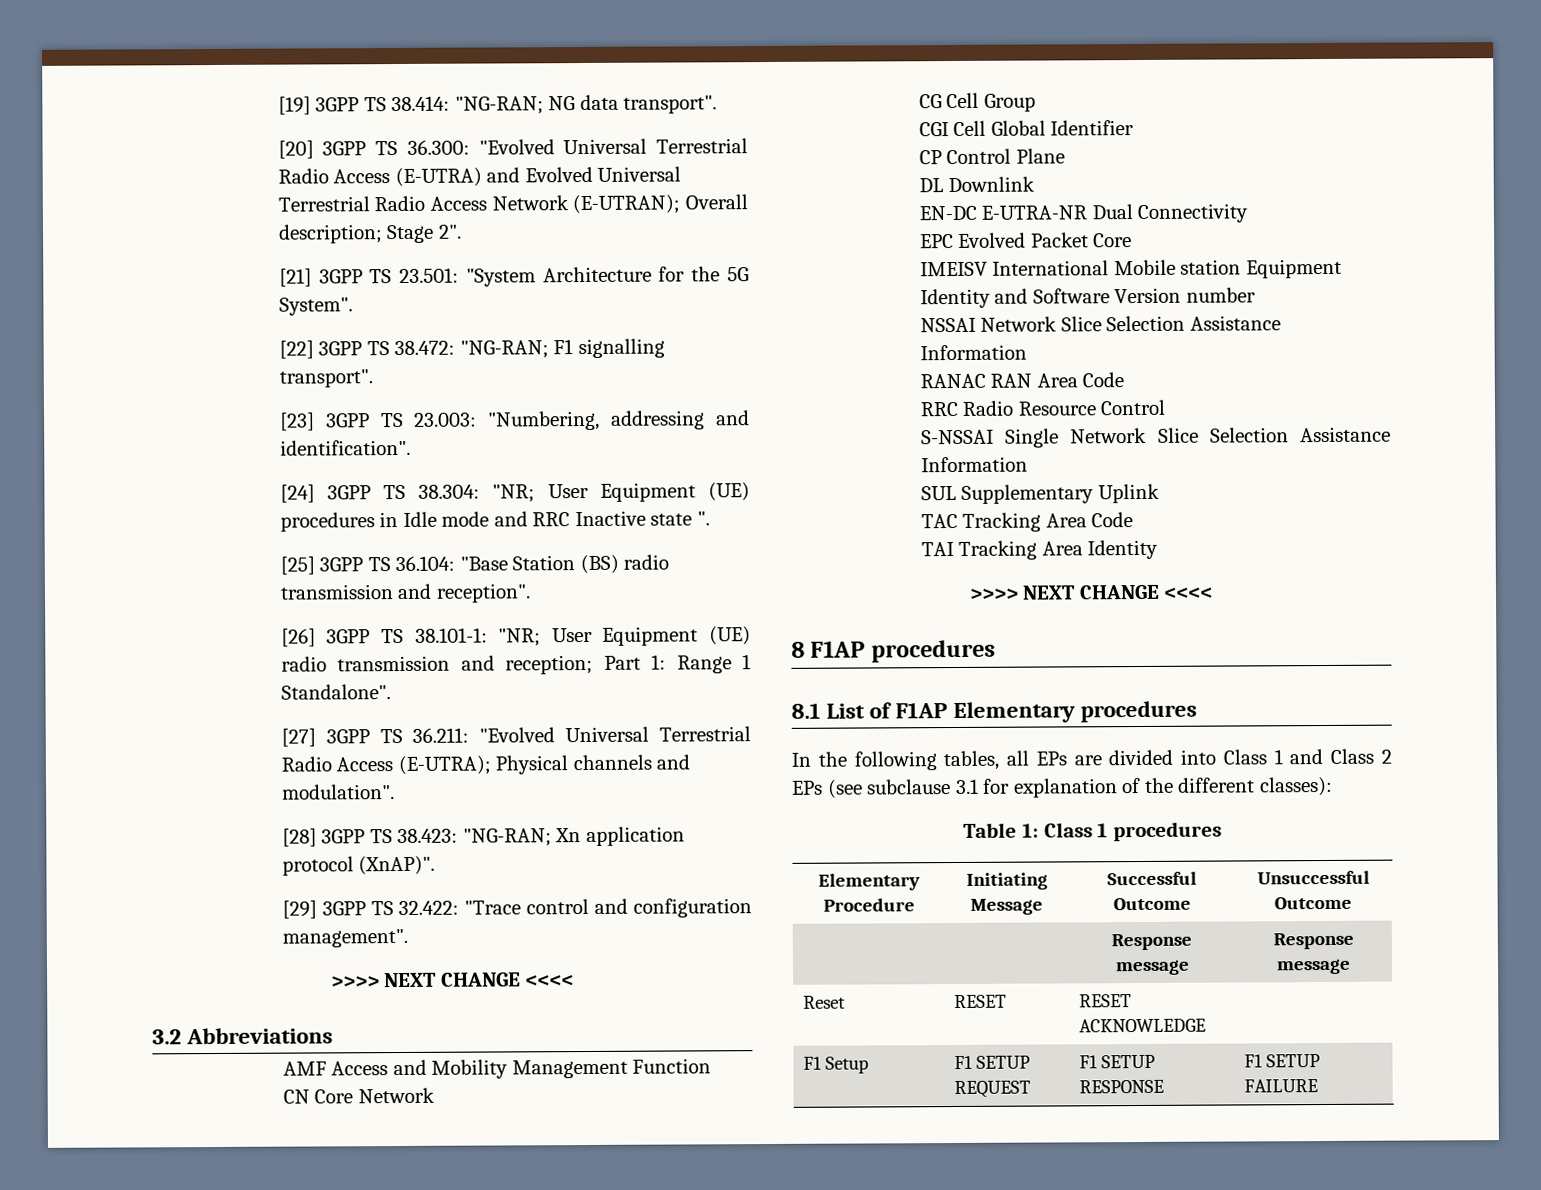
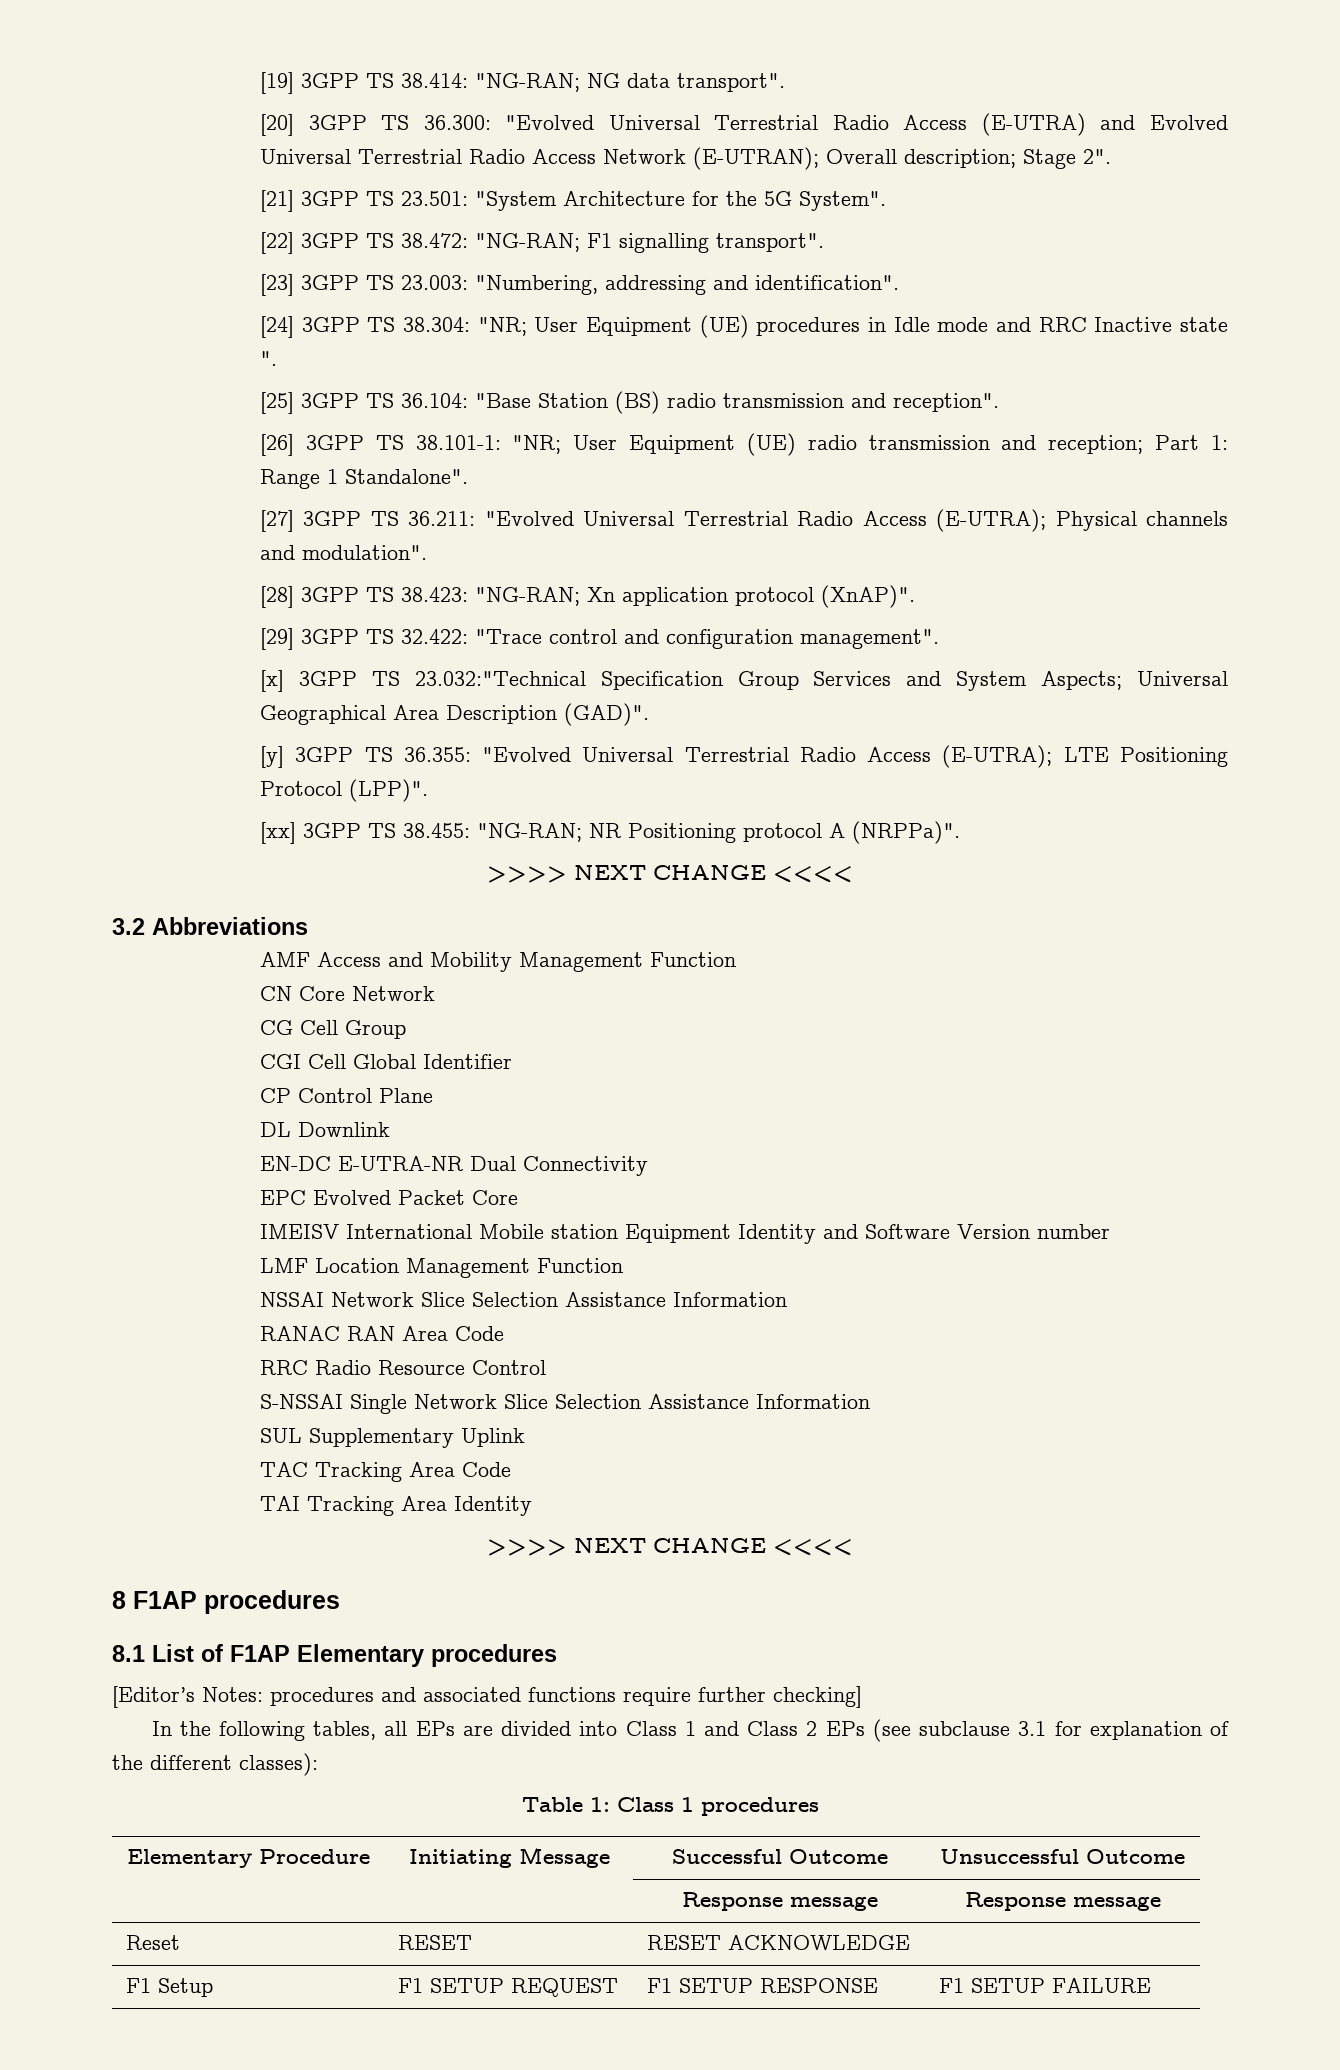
(408, 938) none -> [260,670,1228,692] [260,703,650,726] [260,745,1228,768] [260,779,429,802] [260,821,961,844] // [x] 3GPP TS 23.032:"Technical Specification Group Services and System Aspects; Universal Geographical Area Description (GAD)". // [y] 3GPP TS 36.355: "Evolved Universal Terrestrial Radio Access (E-UTRA); LTE Positioning Protocol (LPP)". // [xx] 3GPP TS 38.455: "NG-RAN; NR Positioning protocol A (NRPPa)".
(1256, 295) none -> [260,1258,624,1278] // LMF Location Management Function
(1198, 711) none -> [112,1686,862,1708] // [Editor’s Notes: procedures and associated functions require further checking]

